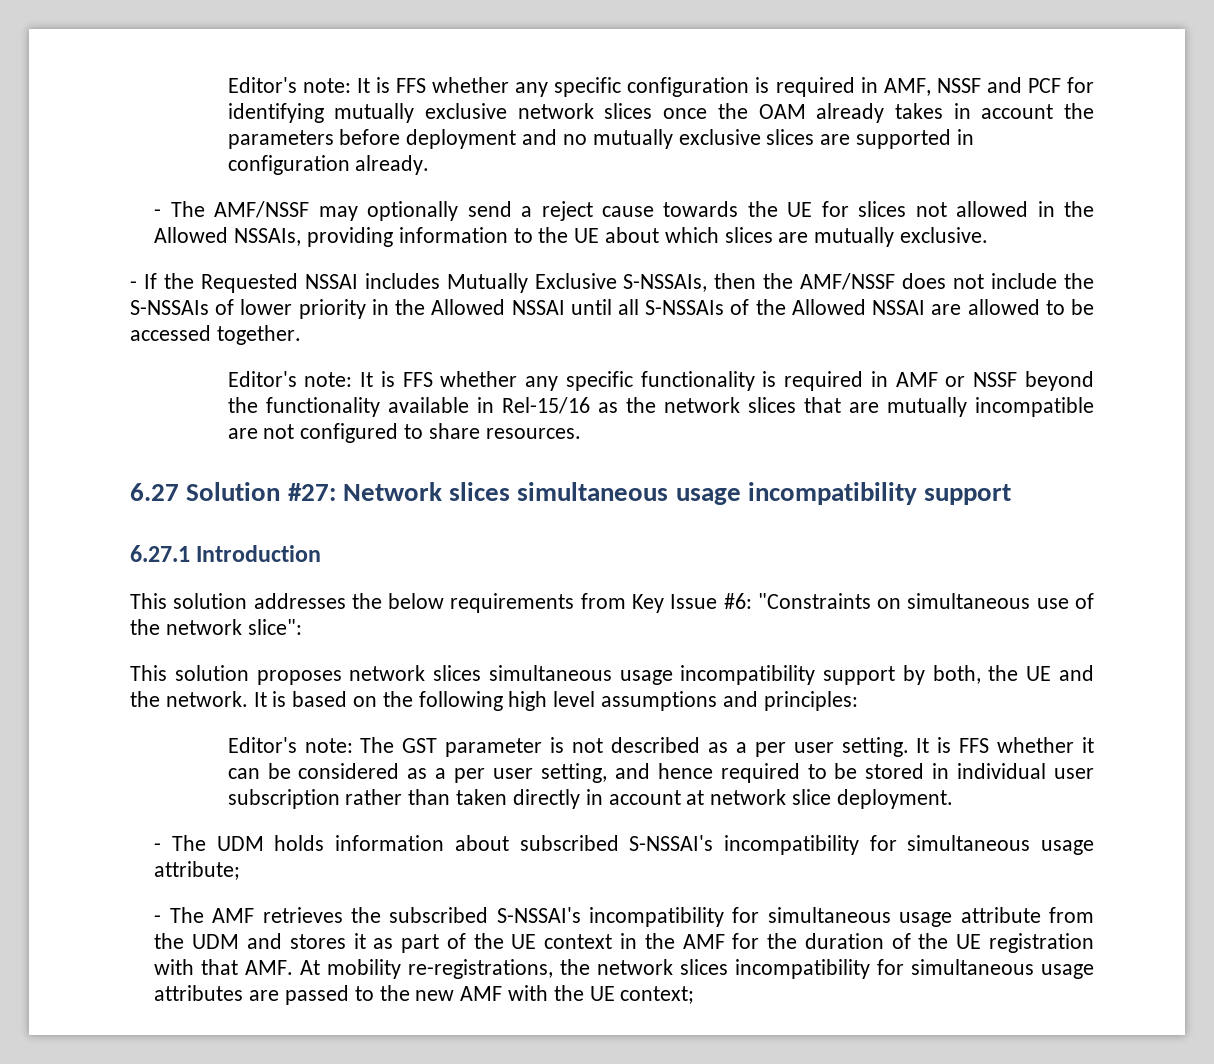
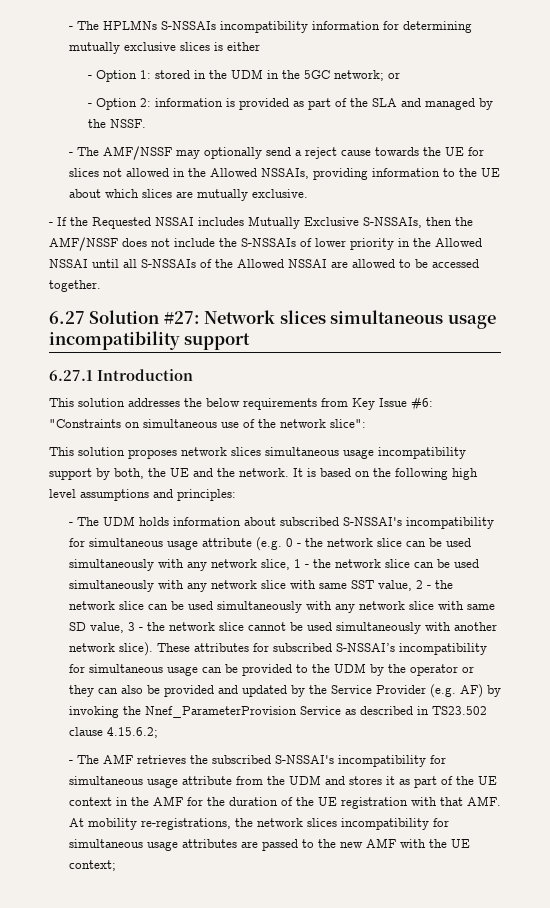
[227,77,1094,97] [227,103,1094,123] [227,129,974,149] [227,155,430,175] Editor's note: It is FFS whether any specific configuration is required in AMF, NSSF and PCF for identifying mutually exclusive network slices once the OAM already takes in account the parameters before deployment and no mutually exclusive slices are supported in configuration already. -> [68,20,472,33] [68,42,260,54] [87,69,400,82] [87,98,493,110] [87,119,146,128] - The HPLMNs S-NSSAIs incompatibility information for determining mutually exclusive slices is either // - Option 1: stored in the UDM in the 5GC network; or // - Option 2: information is provided as part of the SLA and managed by the NSSF.
[227,371,1094,391] [227,397,1094,417] [227,423,581,443] // Editor's note: It is FFS whether any specific functionality is required in AMF or NSSF beyond the functionality available in Rel-15/16 as the network slices that are mutually incompatible are not configured to share resources. -> (101, 286) none
[227,737,1094,757] [227,763,1094,783] [227,789,953,809] // Editor's note: The GST parameter is not described as a per user setting. It is FFS whether it can be considered as a per user setting, and hence required to be stored in individual user subscription rather than taken directly in account at network slice deployment. -> (236, 495) none
[154,861,241,880] attribute; -> [201,537,471,551] [68,559,479,571] [68,580,453,592] [68,601,495,613] [68,622,497,634] [68,642,487,656] [68,663,474,676] [68,684,501,698] [68,706,487,718] [68,727,158,738] attribute (e.g. 0 - the network slice can be used simultaneously with any network slice, 1 - the network slice can be used simultaneously with any network slice with same SST value, 2 - the network slice can be used simultaneously with any network slice with same SD value, 3 - the network slice cannot be used simultaneously with another network slice). These attributes for subscribed S-NSSAI’s incompatibility for simultaneous usage can be provided to the UDM by the operator or they can also be provided and updated by the Service Provider (e.g. AF) by invoking the Nnef_ParameterProvision Service as described in TS23.502 clause 4.15.6.2;

